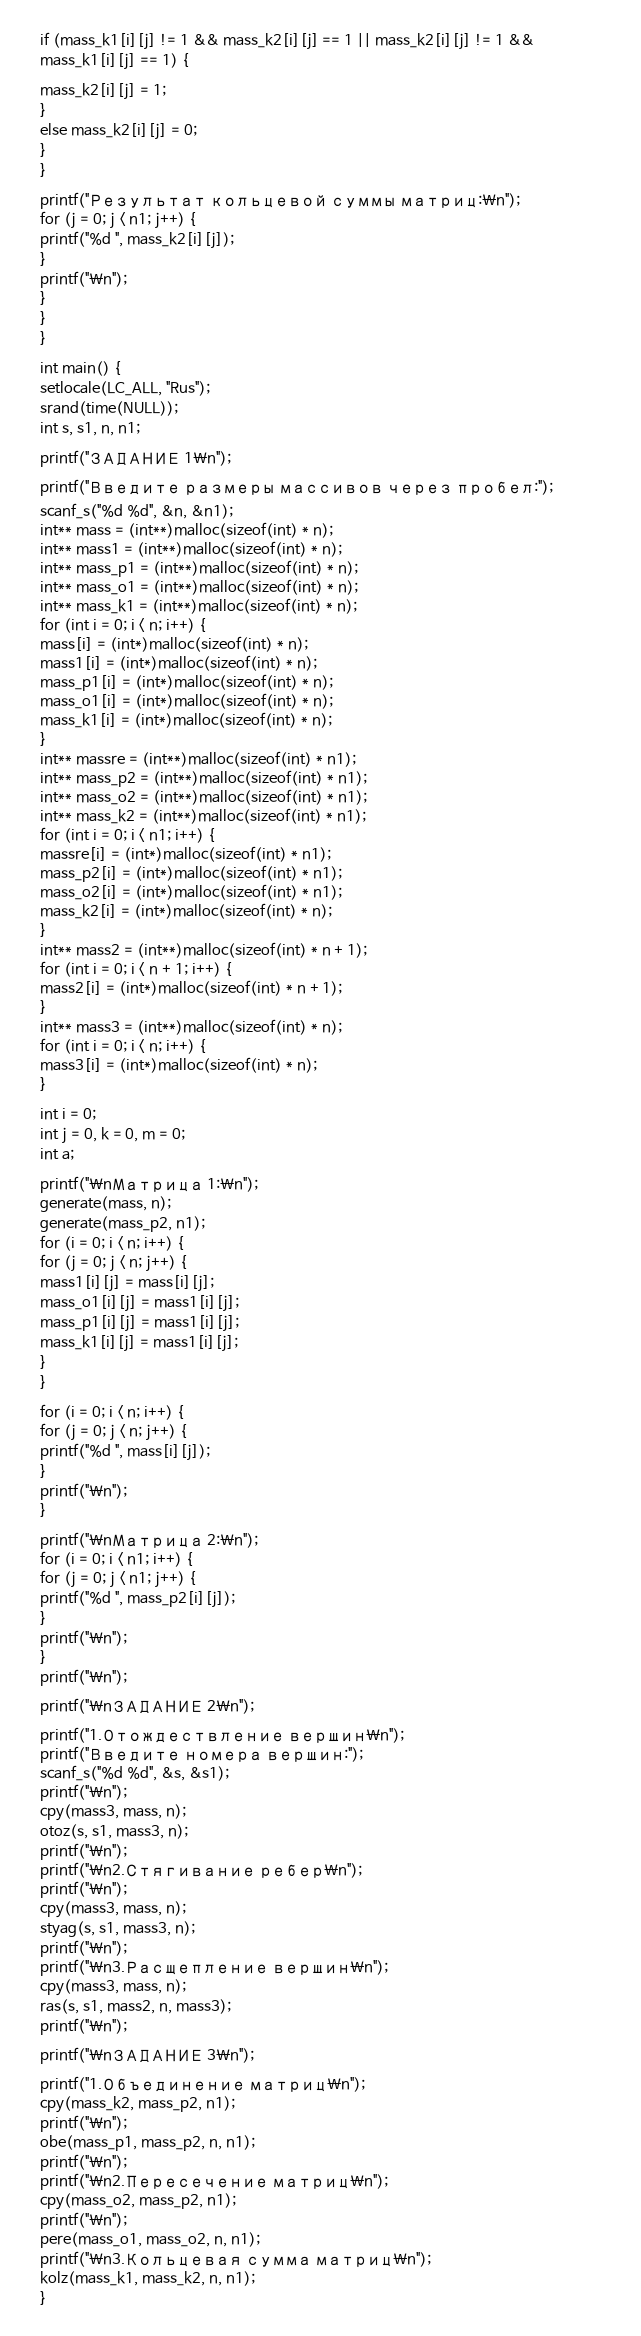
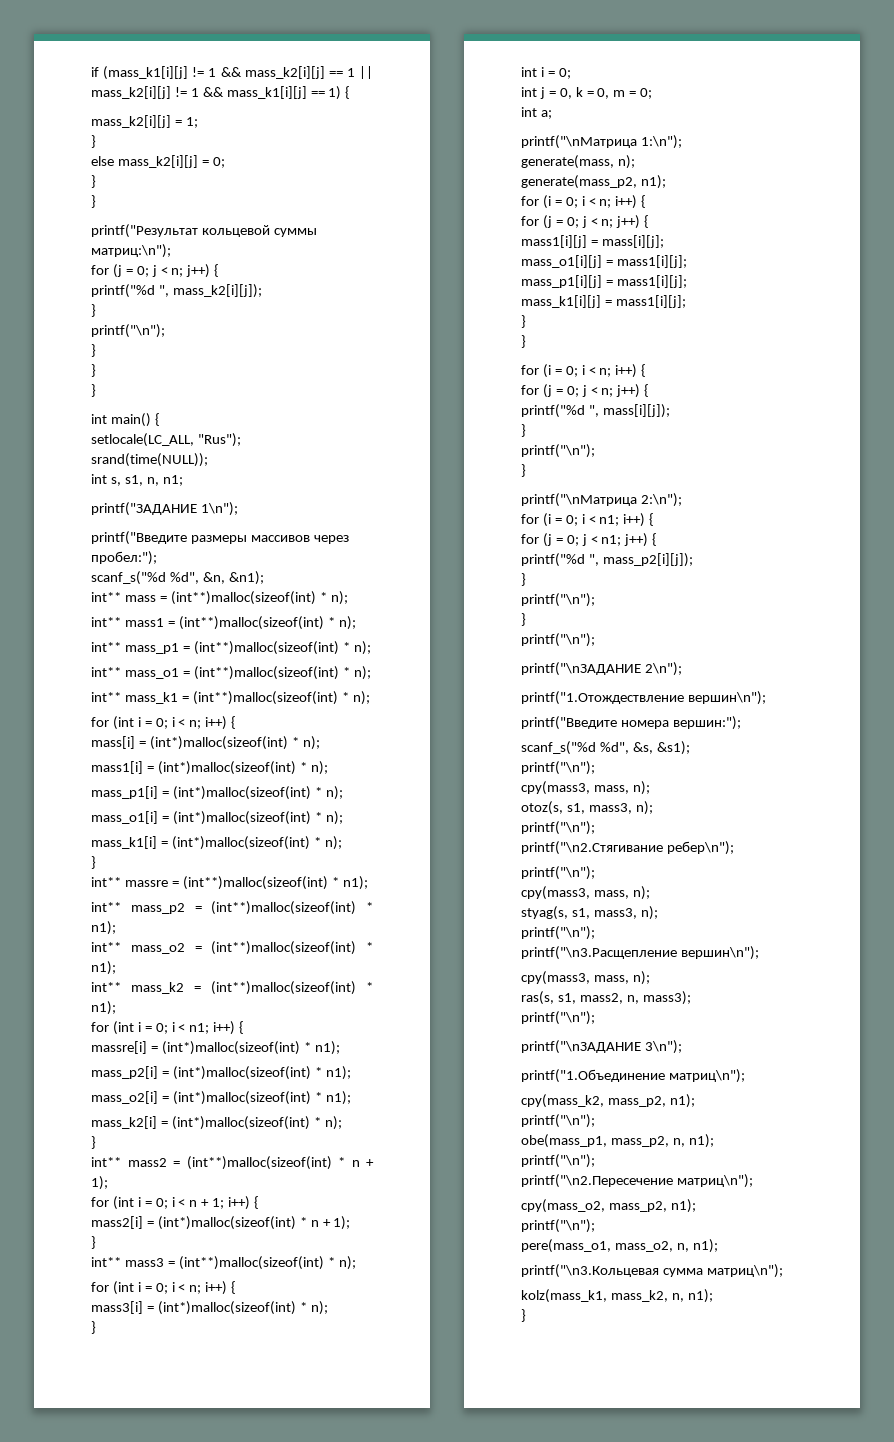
[129,213,152,225] n1; -> [171,268,184,277] n;

